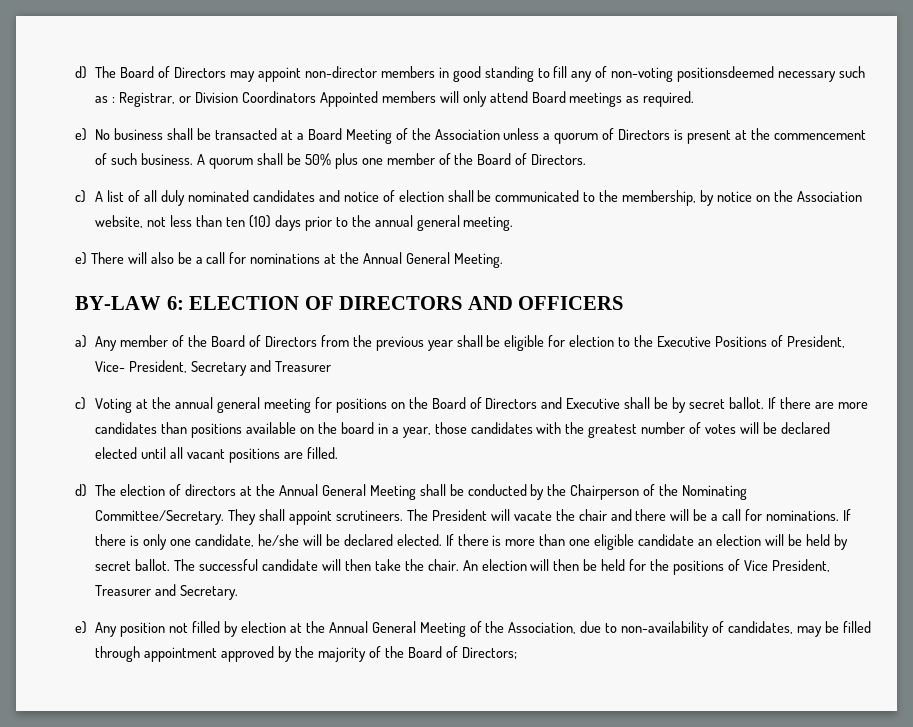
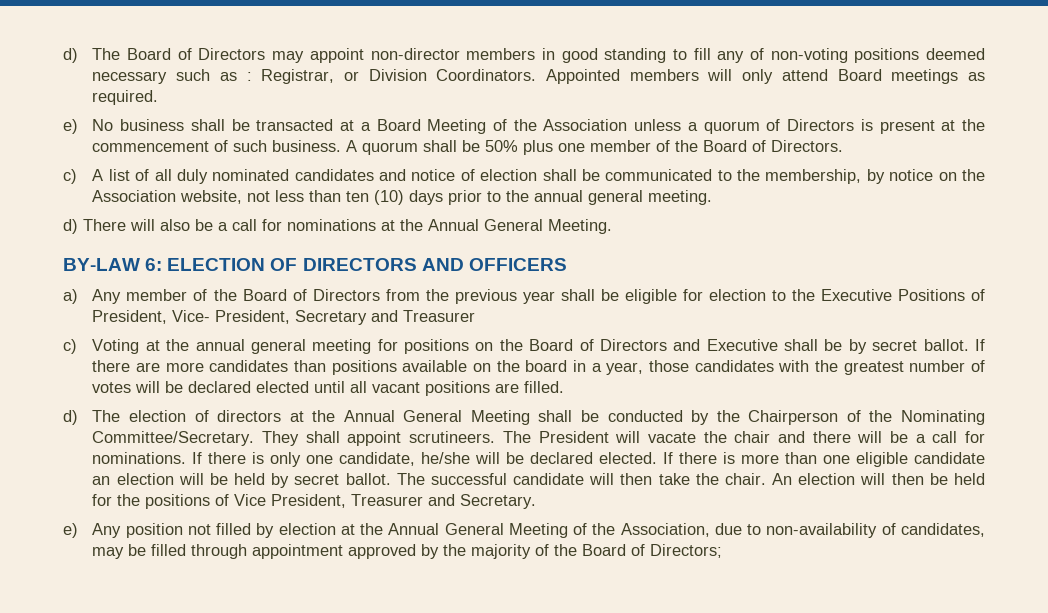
[677,66,775,82] positionsdeemed -> [854,48,985,63] positions deemed
[242,91,317,103] Coordinators -> [436,69,537,81] Coordinators.
[75,252,87,265] e) -> [63,219,78,234] d)

